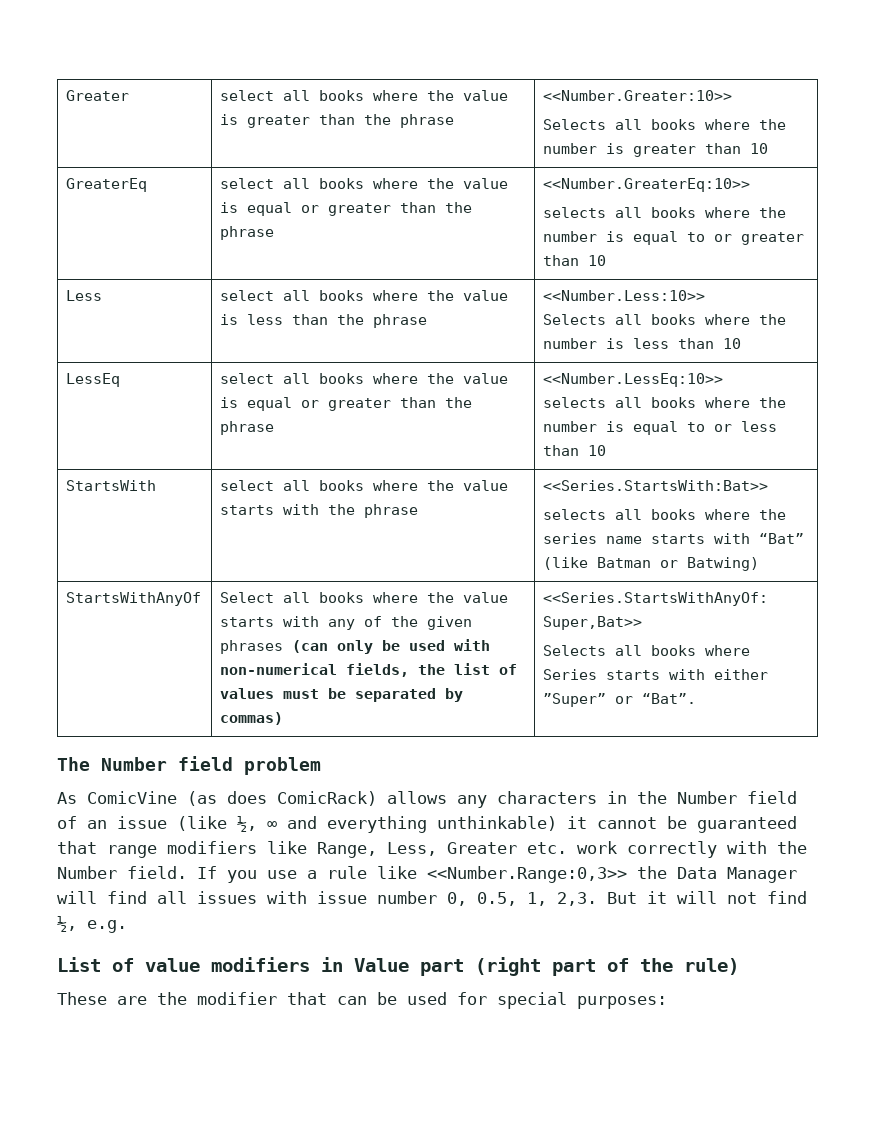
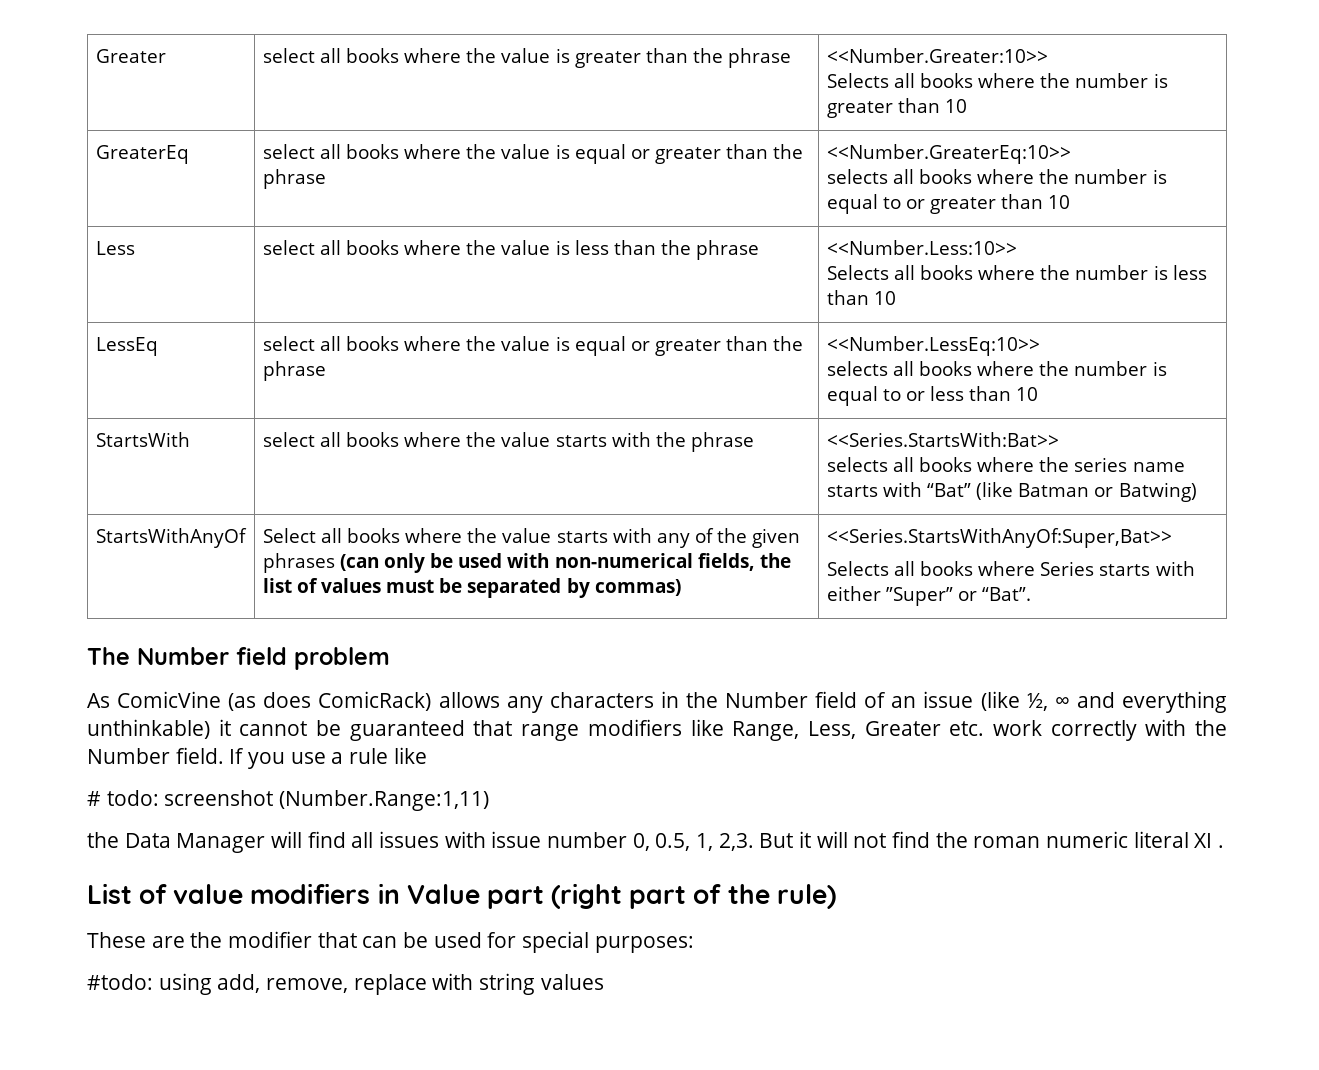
[427,866,627,883] <<Number.Range:0,3>> -> [87,790,490,811] // # todo: screenshot (Number.Range:1,11) //
[57,916,127,933] ½, e.g. -> [935,831,1225,848] the roman numeric literal XI .
(667, 1002) none -> [87,973,604,995] // #todo: using add, remove, replace with string values

